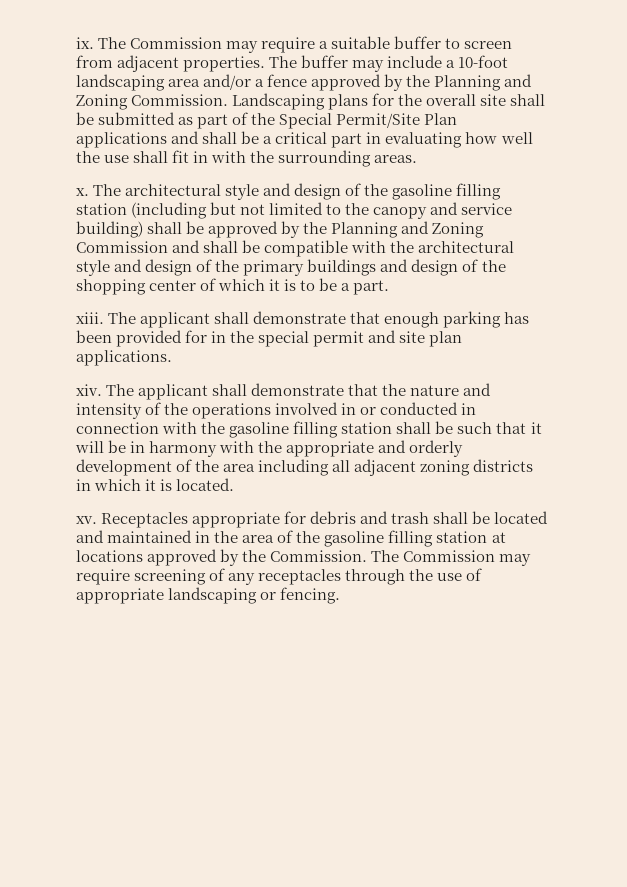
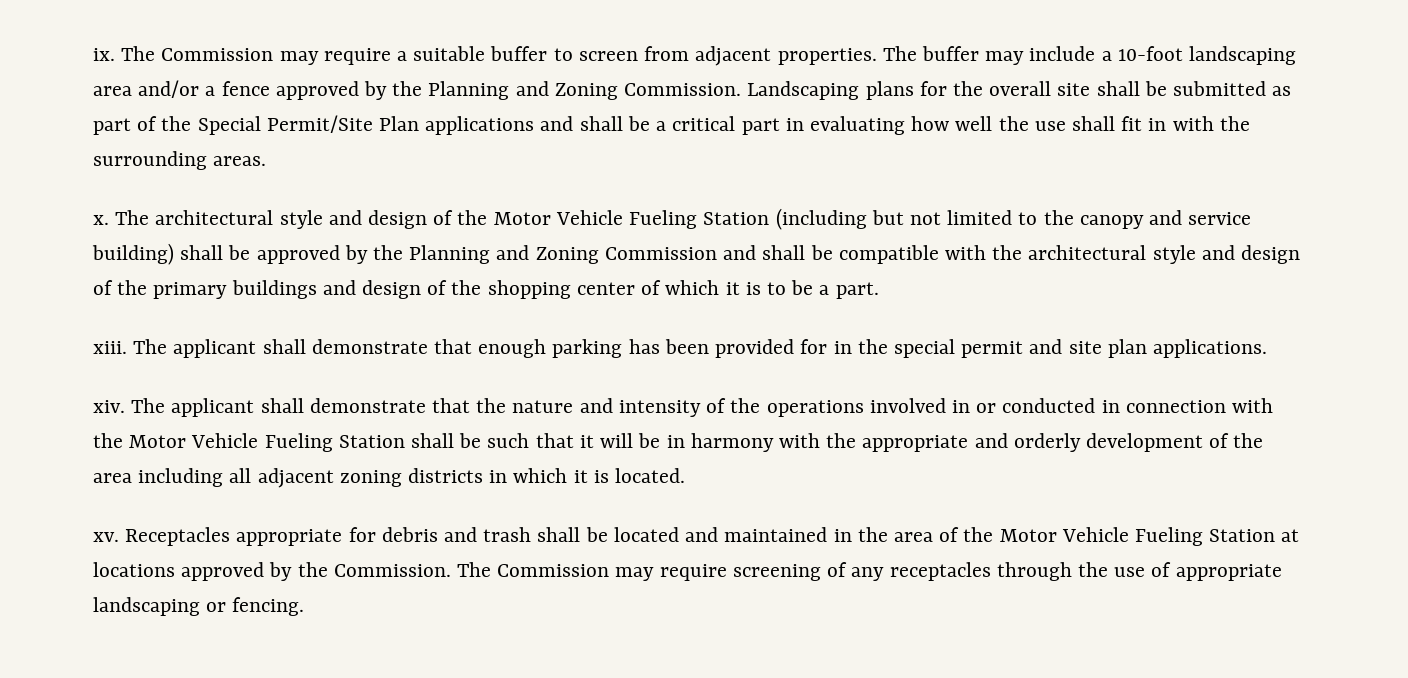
[392,183,502,200] [76,203,127,215] gasoline filling station -> [493,210,770,229] Motor Vehicle Fueling Station
[229,421,393,438] gasoline filling station -> [129,433,405,452] Motor Vehicle Fueling Station
[324,530,488,547] gasoline filling station -> [999,527,1276,546] Motor Vehicle Fueling Station

